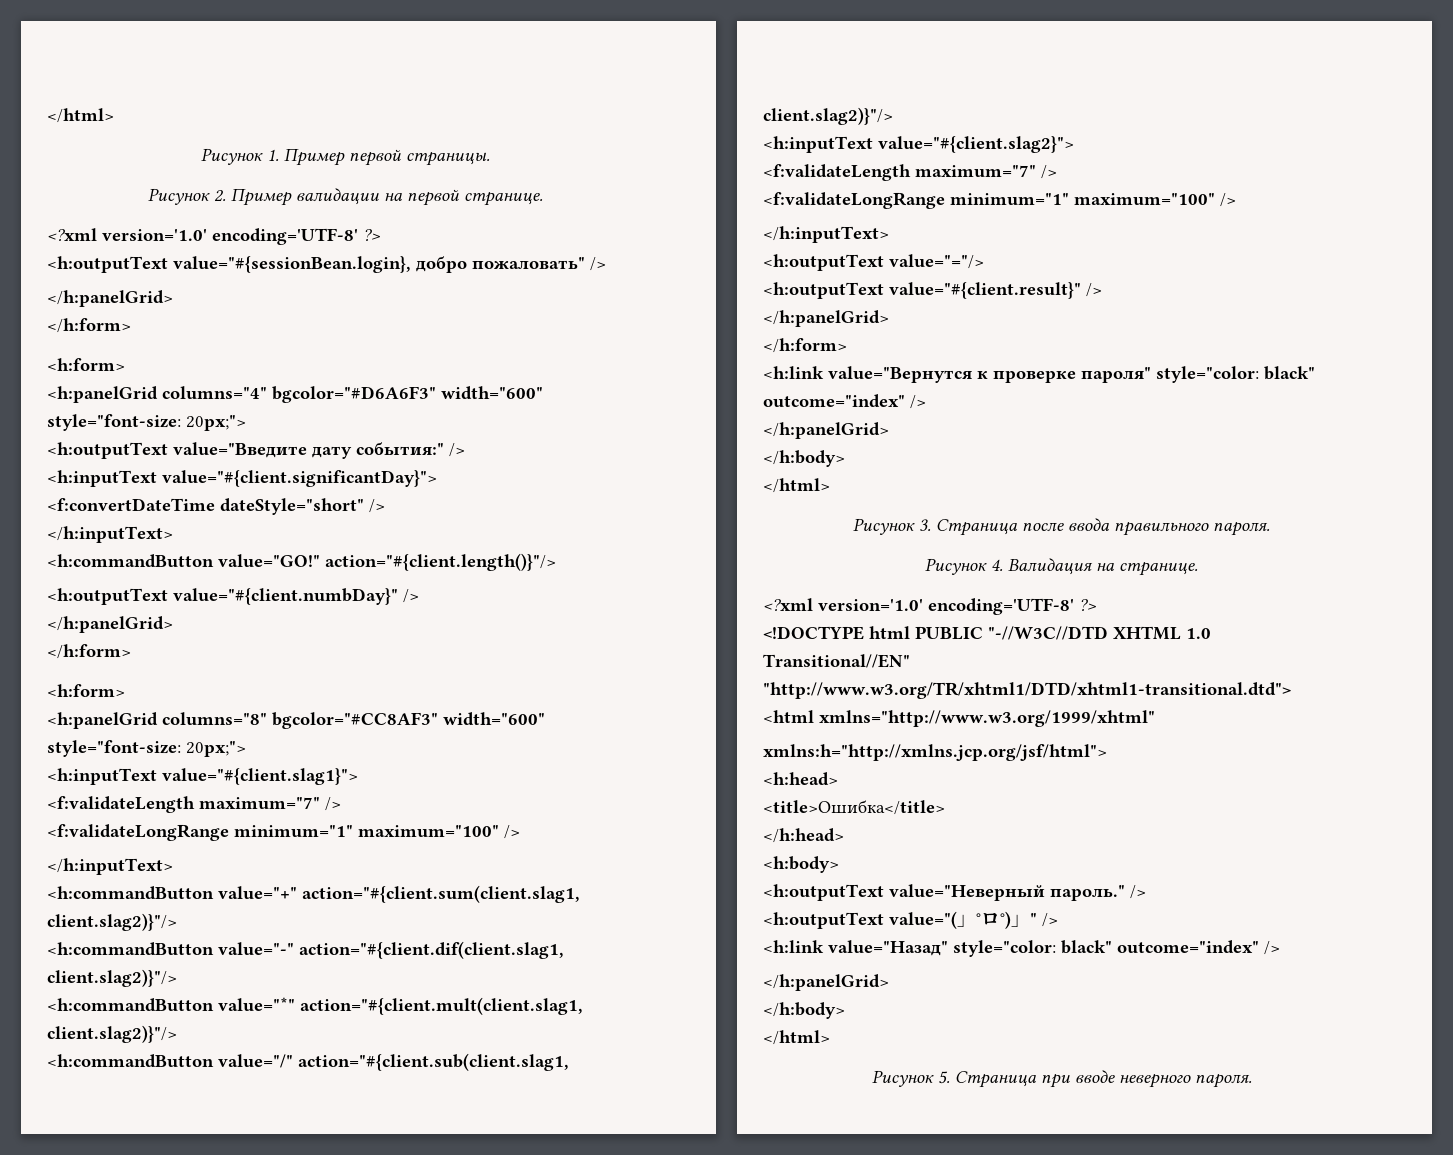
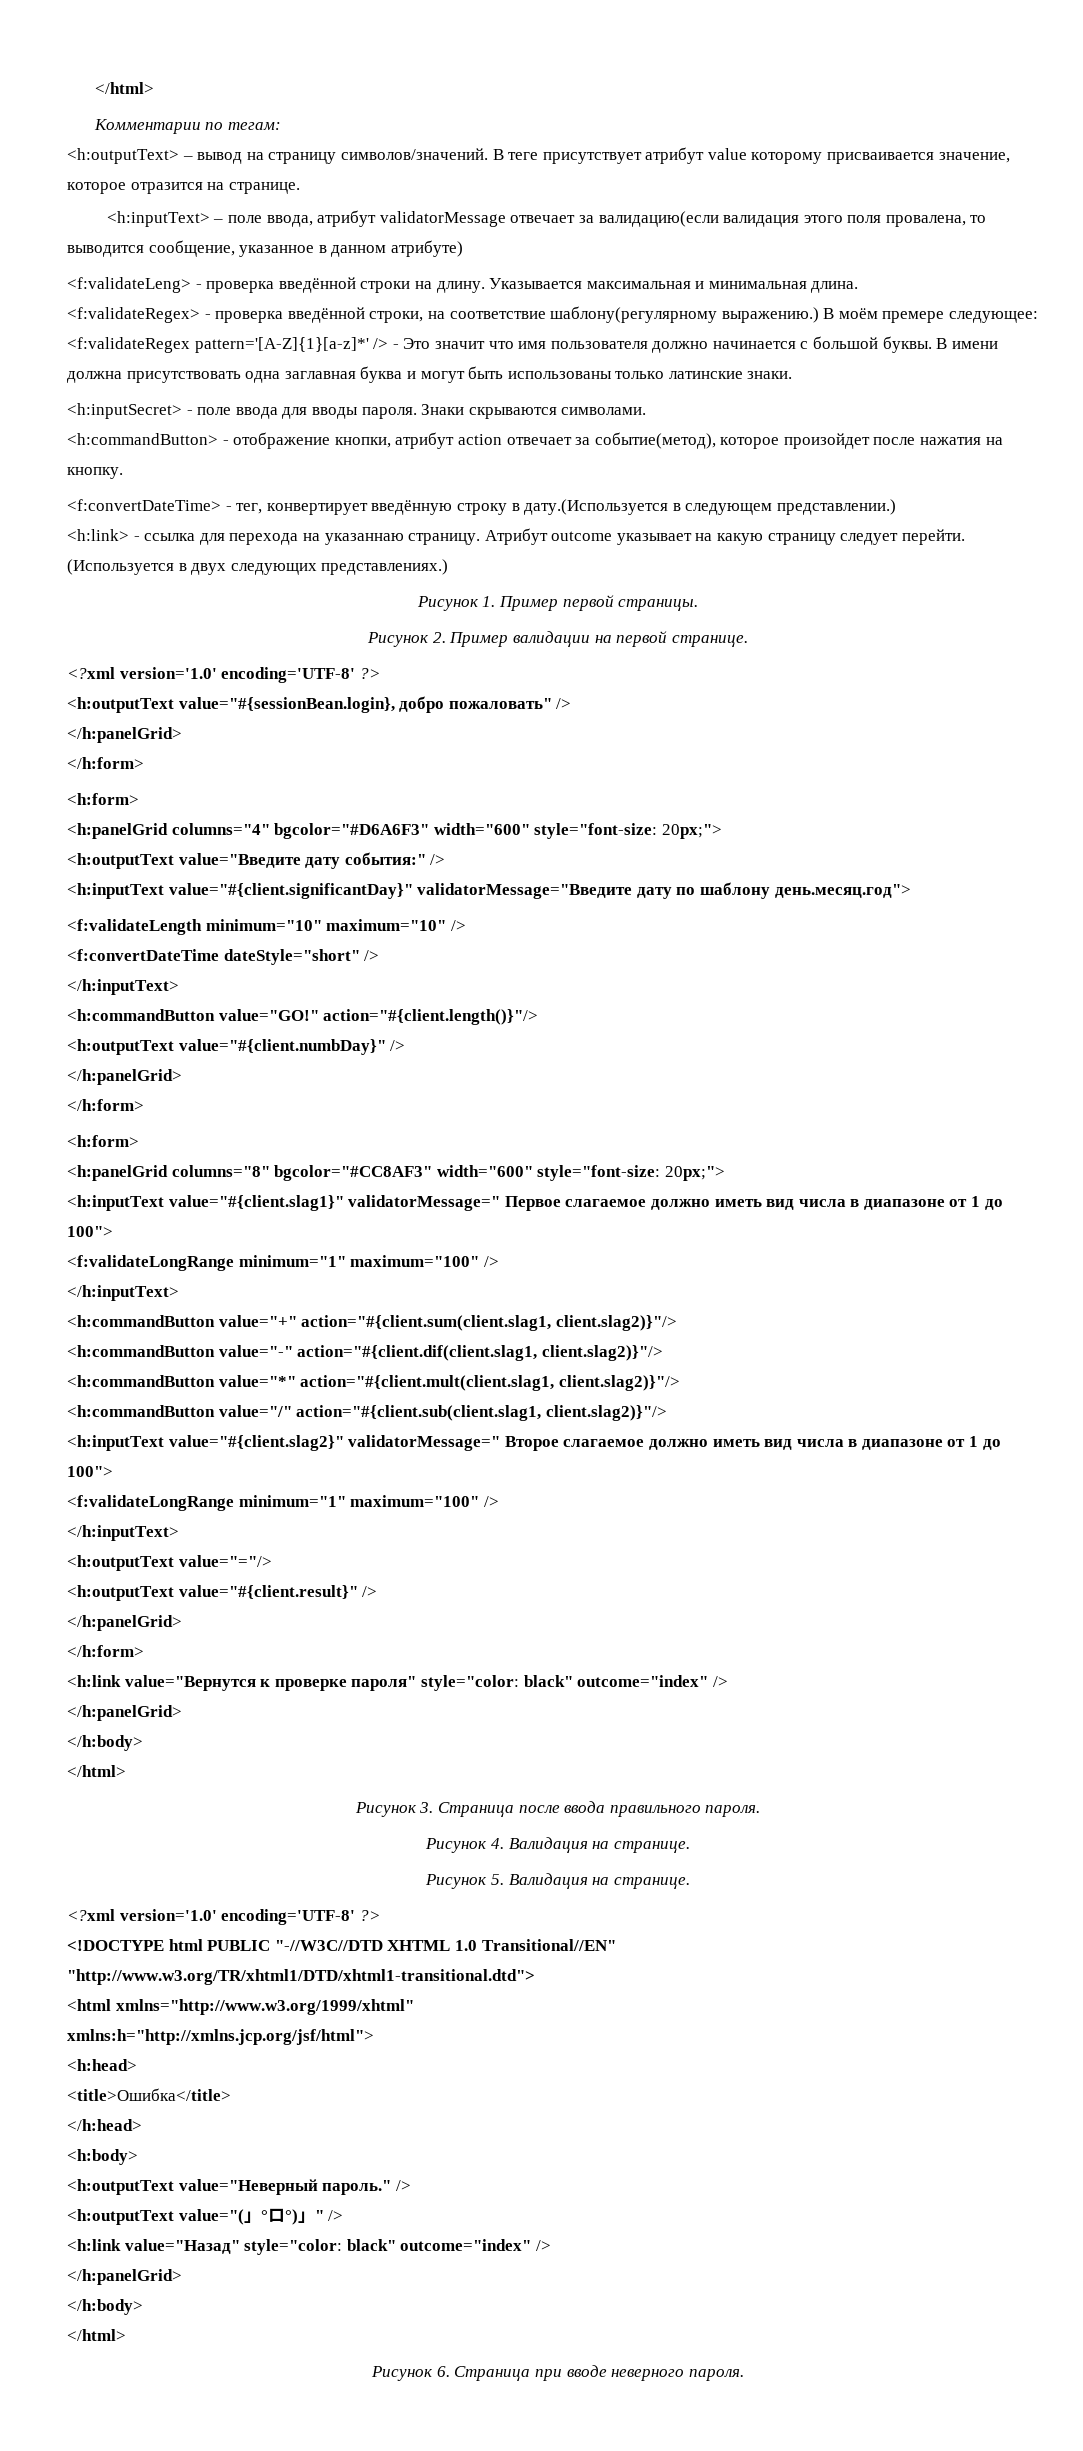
[47,108,114,123] </html> -> [94,82,154,94] [93,119,281,134] [67,147,1010,164] [67,182,300,194] [106,210,987,227] [67,240,463,257] [67,277,859,293] [67,306,1039,323] [67,336,998,353] [67,366,793,383] [67,403,647,419] [67,432,1003,449] [67,467,123,479] [67,499,896,515] [67,528,965,545] [67,559,449,575] </html> // Комментарии по тегам: // <h:outputText> – вывод на страницу символов/значений. В теге присутствует атрибут value которому присваивается значение, которое отразится на странице. // <h:inputText> – поле ввода, атрибут validatorMessage отвечает за валидацию(если валидация этого поля провалена, то выводится сообщение, указанное в данном атрибуте) // <f:validateLeng> - проверка введённой строки на длину. Указывается максимальная и минимальная длина. // <f:validateRegex> - проверка введённой строки, на соответствие шаблону(регулярному выражению.) В моём премере следующее: <f:validateRegex pattern='[A-Z]{1}[a-z]*' /> - Это значит что имя пользователя должно начинается с большой буквы. В имени должна присутствовать одна заглавная буква и могут быть использованы только латинские знаки. // <h:inputSecret> - поле ввода для вводы пароля. Знаки скрываются символами. // <h:commandButton> - отображение кнопки, атрибут action отвечает за событие(метод), которое произойдет после нажатия на кнопку. // <f:convertDateTime> - тег, конвертирует введённую строку в дату.(Используется в следующем представлении.) // <h:link> - ссылка для перехода на указаннаю страницу. Атрибут outcome указывает на какую страницу следует перейти. (Используется в двух следующих представлениях.)
[162,470,437,487] value="#{client.significantDay}"> -> [168,882,911,899] [67,919,466,935] value="#{client.significantDay}" validatorMessage="Введите дату по шаблону день.месяц.год"> // <f:validateLength minimum="10" maximum="10" />
[162,768,358,785] [47,796,341,813] value="#{client.slag1}"> // <f:validateLength maximum="7" /> -> [168,1195,1003,1211] [67,1226,113,1237] value="#{client.slag1}" validatorMessage=" Первое слагаемое должно иметь вид числа в диапазоне от 1 до 100">
[878,136,1074,153] [763,164,1057,181] value="#{client.slag2}"> // <f:validateLength maximum="7" /> -> [168,1435,1001,1451] [67,1466,113,1477] value="#{client.slag2}" validatorMessage=" Второе слагаемое должно иметь вид числа в диапазоне от 1 до 100">
(1198, 569) none -> [425,1873,690,1889] // Рисунок 5. Валидация на странице.
[937,1071,950,1084] 5. -> [436,2366,450,2377] 6.

